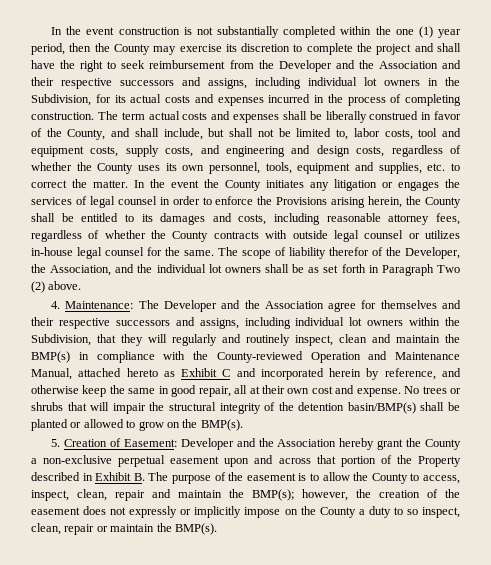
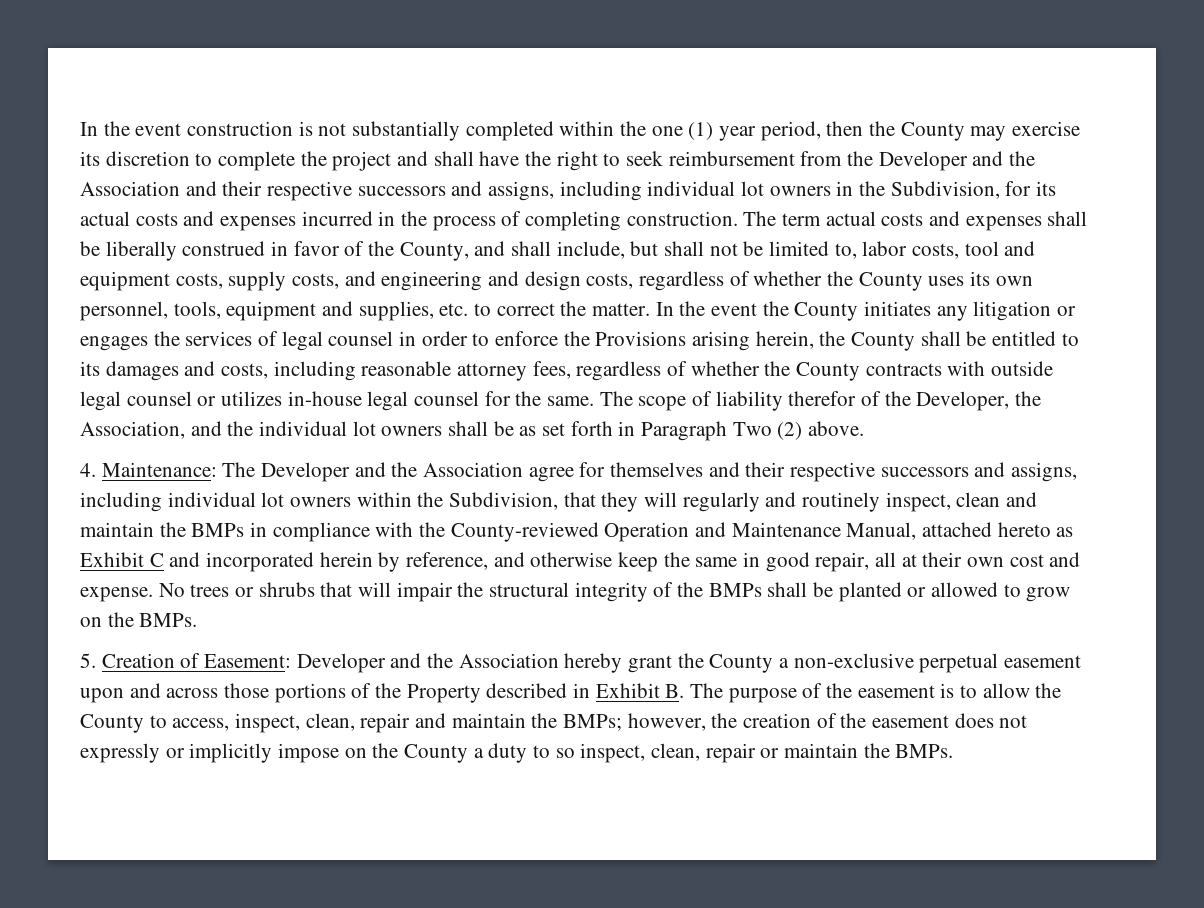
[31,351,70,363] BMP(s) -> [191,523,245,537] BMPs
[298,402,416,414] detention basin/BMP(s) -> [708,583,762,597] BMPs
[200,419,243,431] BMP(s). -> [139,613,198,627] BMPs.
[316,455,376,467] that portion -> [224,683,346,703] those portions
[252,489,294,501] BMP(s); -> [563,714,623,731] BMPs;
[174,523,217,535] BMP(s). -> [895,744,954,758] BMPs.

